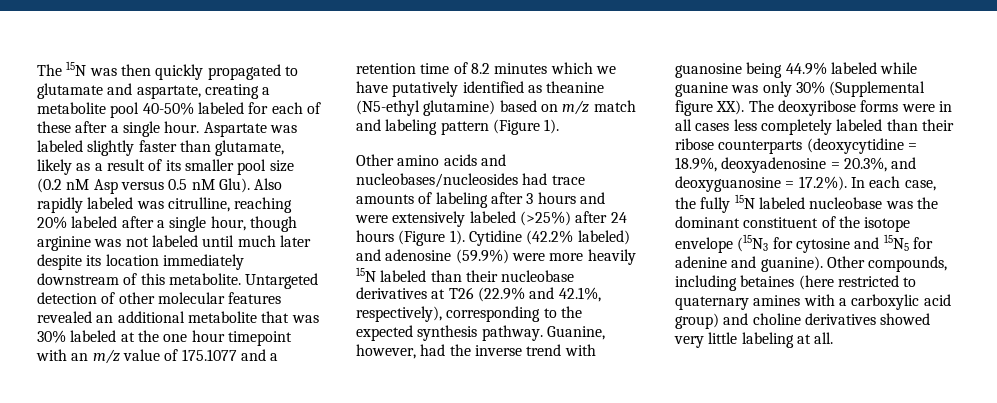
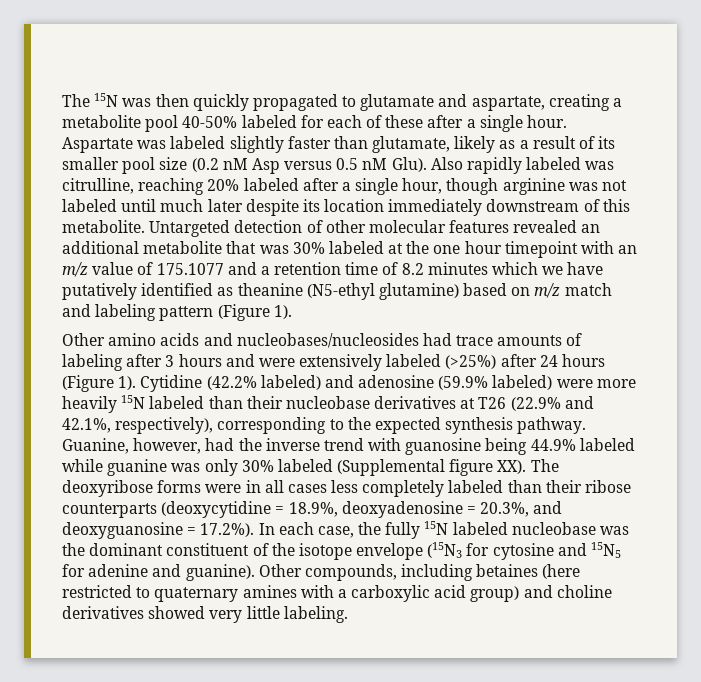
[455,249,509,264] (59.9%) -> [438,375,553,390] (59.9% labeled)
(825, 87) none -> [277,459,333,472] labeled
[741,332,834,348] labeling at all. -> [283,606,348,623] labeling.

